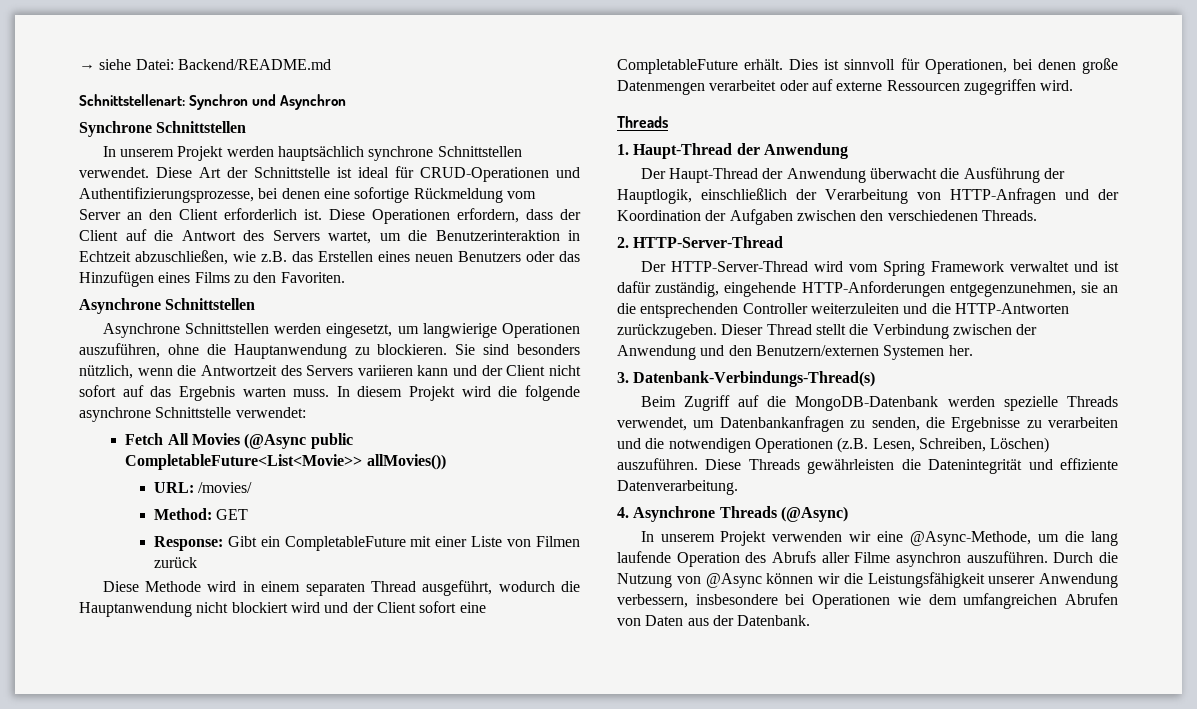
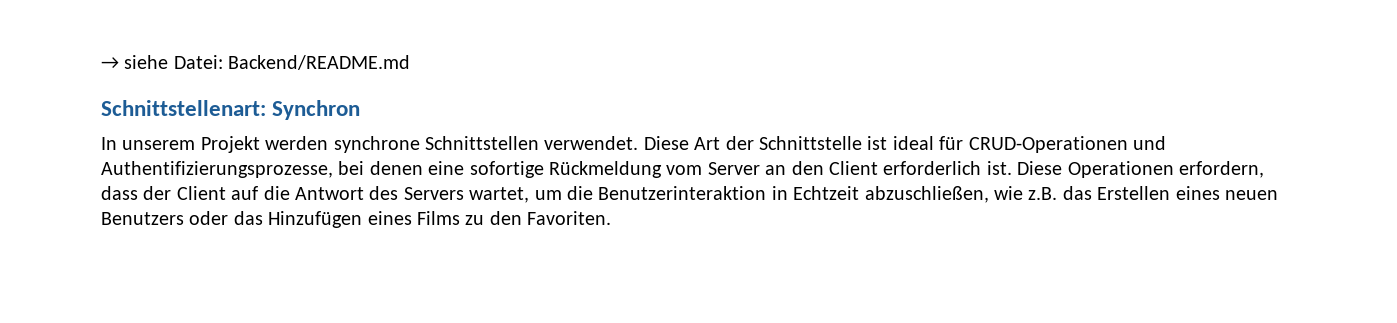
[252,94,347,110] [79,121,247,137] und Asynchron // Synchrone Schnittstellen -> (361, 110) none
[277,146,364,161] hauptsächlich -> (329, 143) none
[79,298,256,314] [102,323,581,338] [79,343,580,359] [79,365,581,379] [79,385,580,401] [79,407,306,422] [125,433,353,449] [125,454,446,470] [153,482,253,493] [153,508,249,520] [153,536,581,551] [153,557,197,568] [102,580,580,596] [79,601,486,617] [617,58,1118,74] [617,79,1074,95] [617,116,668,128] [617,143,848,159] [640,167,1065,183] [617,188,1119,204] [617,209,1037,225] [617,236,784,248] [640,261,1119,276] [617,281,1118,297] [617,303,1069,318] [617,324,1038,339] [617,345,973,360] [617,371,876,387] [640,395,1118,411] [617,416,1118,432] [617,437,1050,453] [617,458,1118,474] [617,480,738,495] [617,506,848,522] [640,531,1118,546] [617,551,1118,567] [617,572,1118,588] [617,593,1118,609] [617,615,811,626] // Asynchrone Schnittstellen // Asynchrone Schnittstellen werden eingesetzt, um langwierige Operationen auszuführen, ohne die Hauptanwendung zu blockieren. Sie sind besonders nützlich, wenn die Antwortzeit des Servers variieren kann und der Client nicht sofort auf das Ergebnis warten muss. In diesem Projekt wird die folgende asynchrone Schnittstelle verwendet: // Fetch All Movies (@Async public CompletableFuture<List<Movie>> allMovies()) // URL: /movies/ // Method: GET // Response: Gibt ein CompletableFuture mit einer Liste von Filmen zurück // Diese Methode wird in einem separaten Thread ausgeführt, wodurch die Hauptanwendung nicht blockiert wird und der Client sofort eine CompletableFuture erhält. Dies ist sinnvoll für Operationen, bei denen große Datenmengen verarbeitet oder auf externe Ressourcen zugegriffen wird. // Threads // 1. Haupt-Thread der Anwendung // Der Haupt-Thread der Anwendung überwacht die Ausführung der Hauptlogik, einschließlich der Verarbeitung von HTTP-Anfragen und der Koordination der Aufgaben zwischen den verschiedenen Threads. // 2. HTTP-Server-Thread // Der HTTP-Server-Thread wird vom Spring Framework verwaltet und ist dafür zuständig, eingehende HTTP-Anforderungen entgegenzunehmen, sie an die entsprechenden Controller weiterzuleiten und die HTTP-Antworten zurückzugeben. Dieser Thread stellt die Verbindung zwischen der Anwendung und den Benutzern/externen Systemen her. // 3. Datenbank-Verbindungs-Thread(s) // Beim Zugriff auf die MongoDB-Datenbank werden spezielle Threads verwendet, um Datenbankanfragen zu senden, die Ergebnisse zu verarbeiten und die notwendigen Operationen (z.B. Lesen, Schreiben, Löschen) auszuführen. Diese Threads gewährleisten die Datenintegrität und effiziente Datenverarbeitung. // 4. Asynchrone Threads (@Async) // In unserem Projekt verwenden wir eine @Async-Methode, um die lang laufende Operation des Abrufs aller Filme asynchron auszuführen. Durch die Nutzung von @Async können wir die Leistungsfähigkeit unserer Anwendung verbessern, insbesondere bei Operationen wie dem umfangreichen Abrufen von Daten aus der Datenbank. -> (612, 218) none

